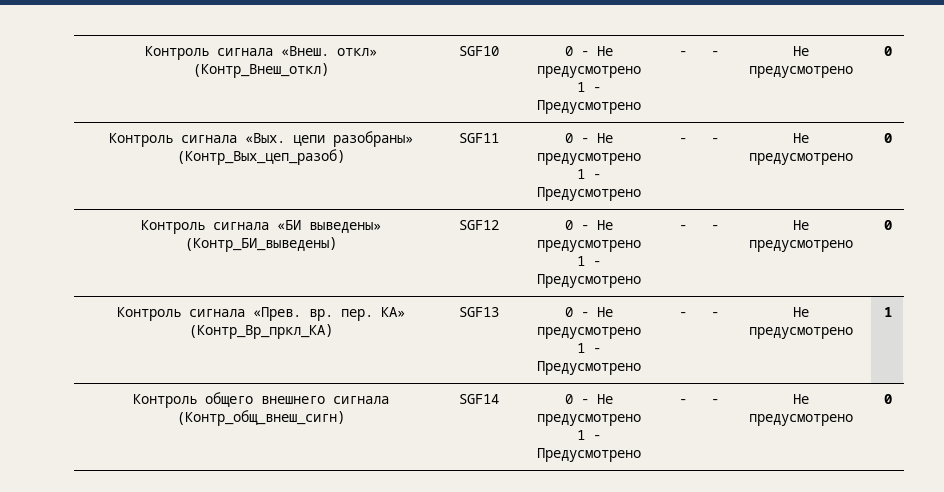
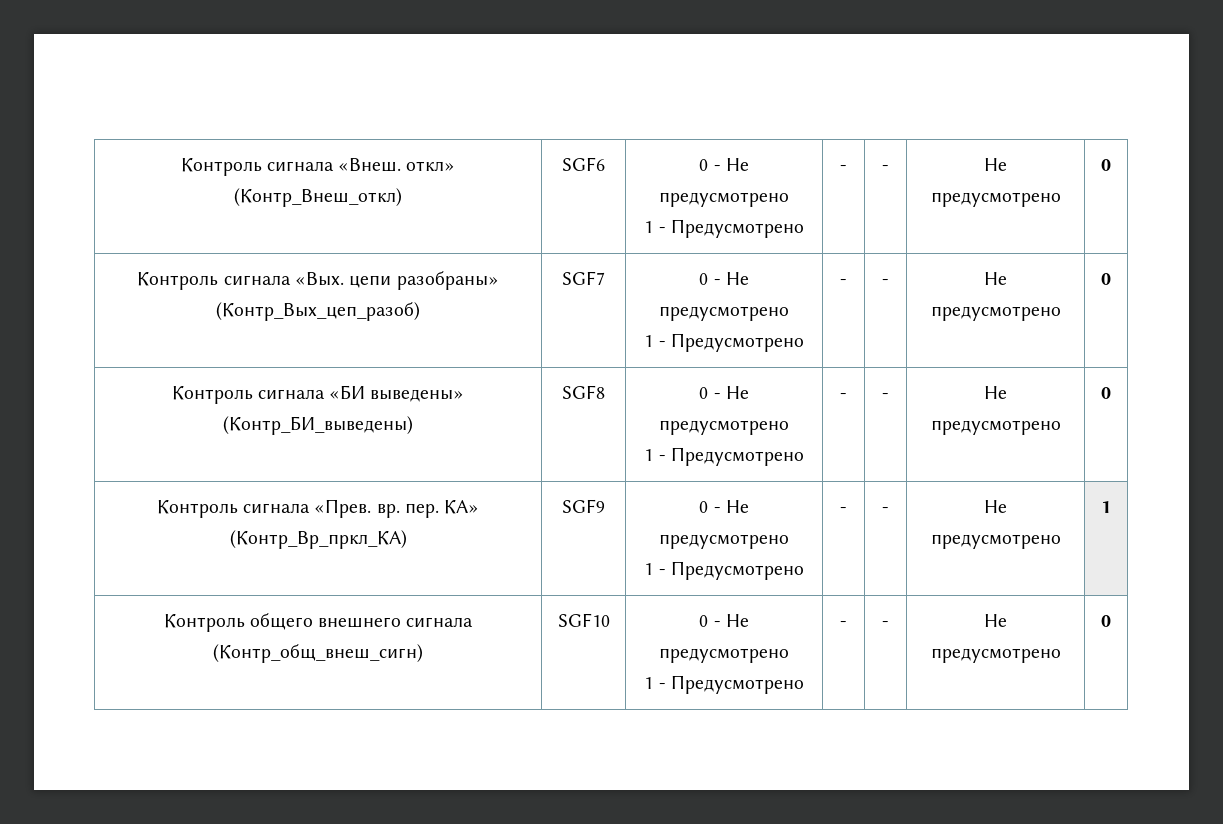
[458,46,499,56] SGF10 -> [562,157,605,171] SGF6
[458,133,499,143] SGF11 -> [562,271,605,285] SGF7
[458,220,499,230] SGF12 -> [562,385,605,399] SGF8
[458,307,499,317] SGF13 -> [562,499,605,513] SGF9
[458,394,499,404] SGF14 -> [557,613,610,627] SGF10

